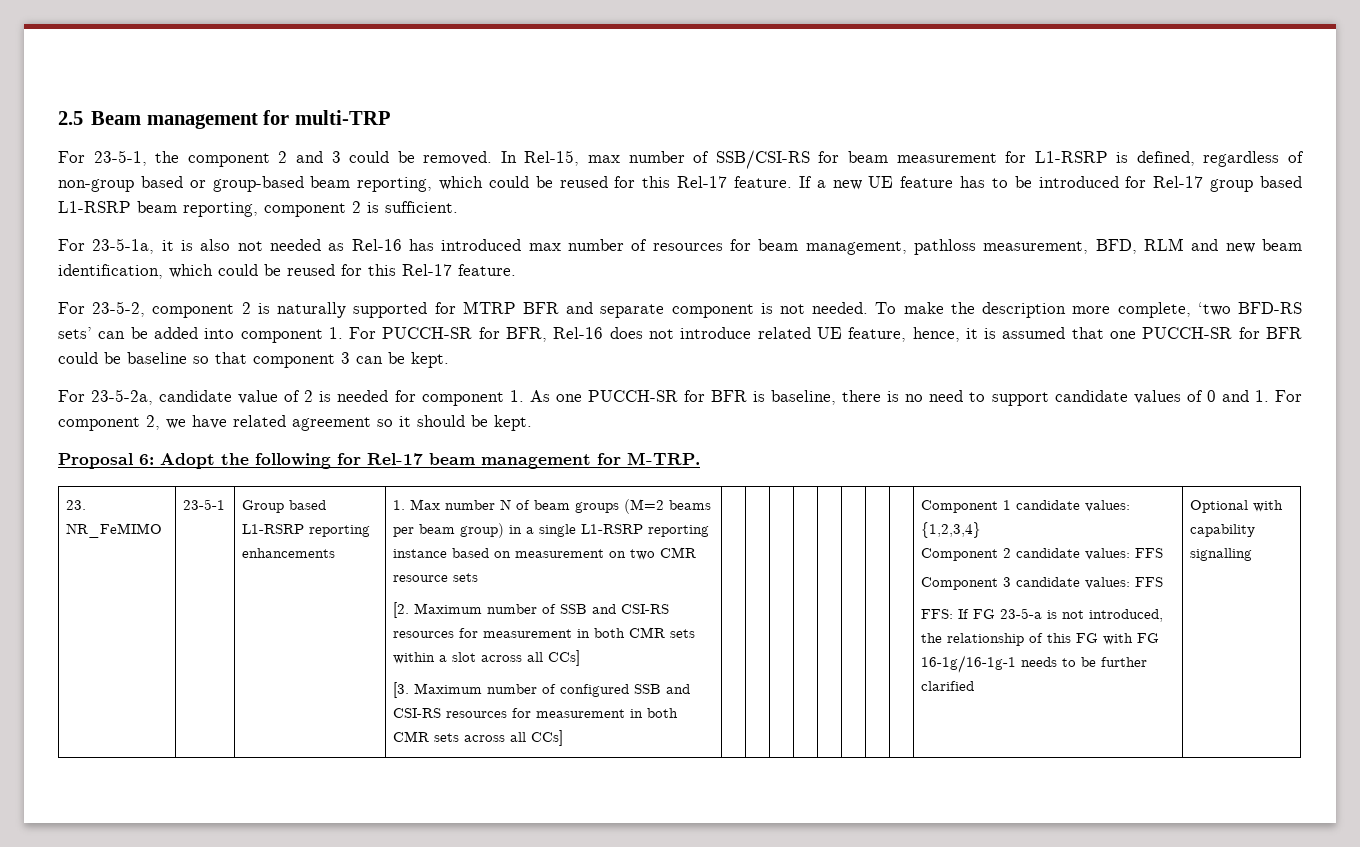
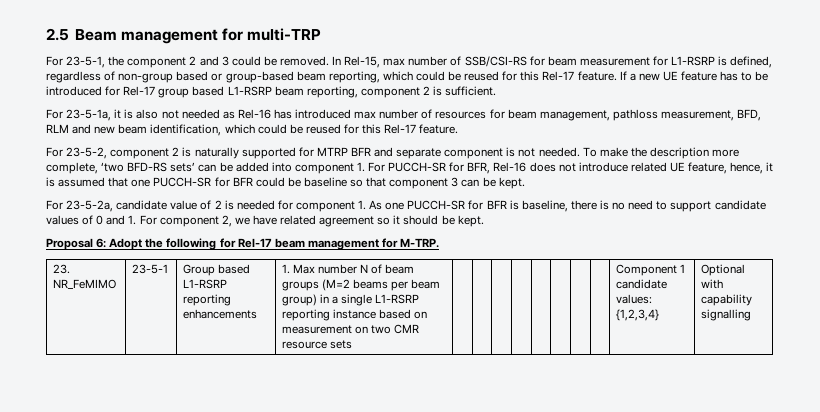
[392,602,669,618] [392,627,695,638] [392,650,580,666] [392,682,690,698] [392,708,678,718] [392,730,563,746] // [2. Maximum number of SSB and CSI-RS resources for measurement in both CMR sets within a slot across all CCs] // [3. Maximum number of configured SSB and CSI-RS resources for measurement in both CMR sets across all CCs] -> (353, 344) none
[920,548,1163,561] [920,577,1163,590] [920,608,1163,622] [920,633,1159,646] [920,655,1147,673] [920,681,974,691] // Component 2 candidate values: FFS // Component 3 candidate values: FFS // FFS: If FG 23-5-a is not introduced, the relationship of this FG with FG 16-1g/16-1g-1 needs to be further clarified -> (659, 315) none

